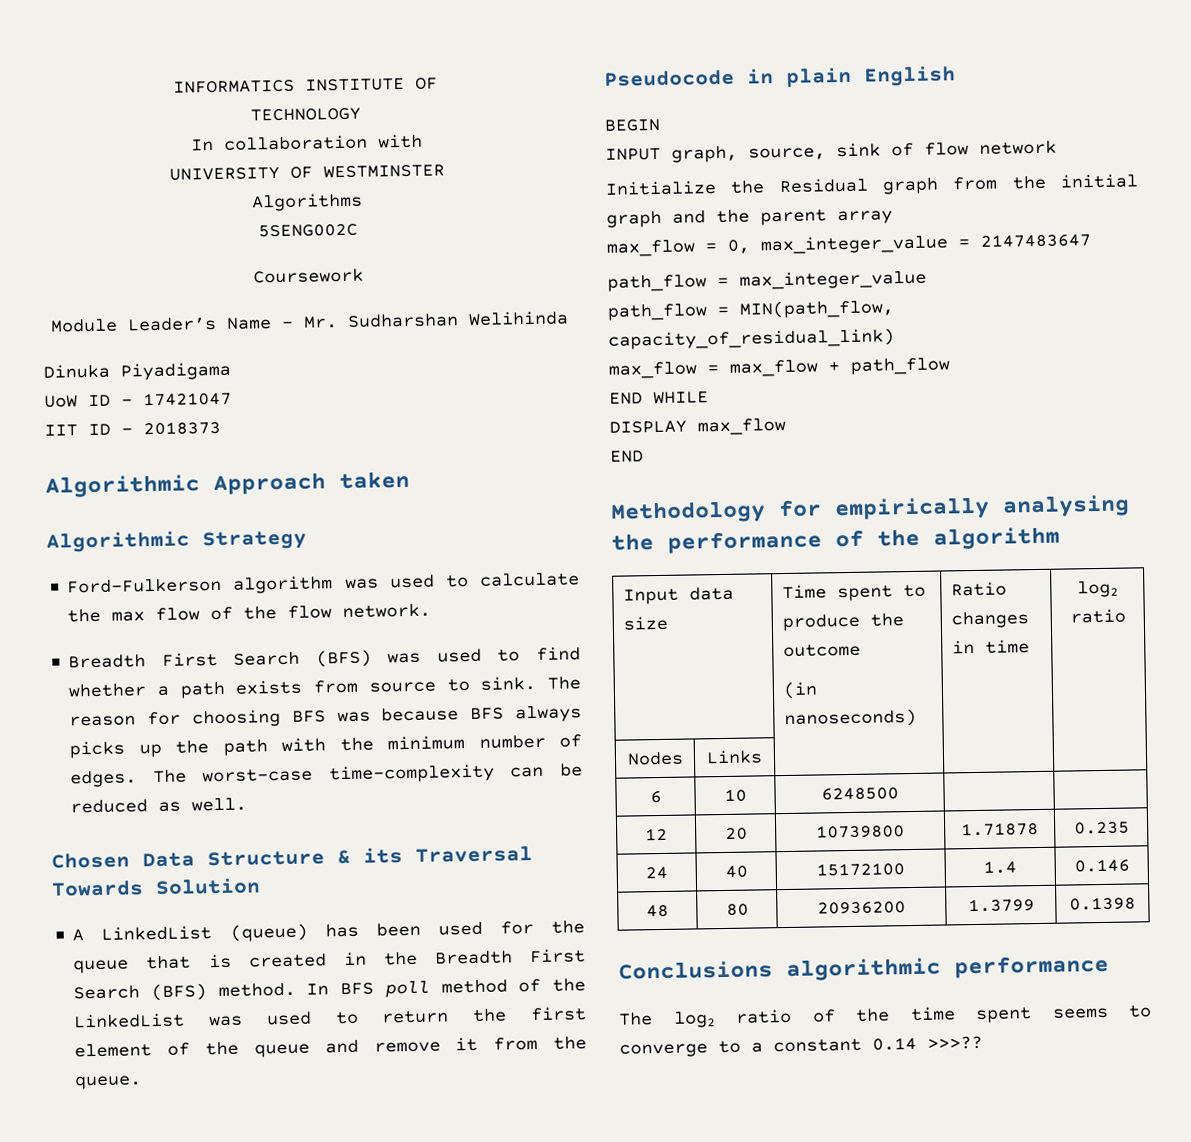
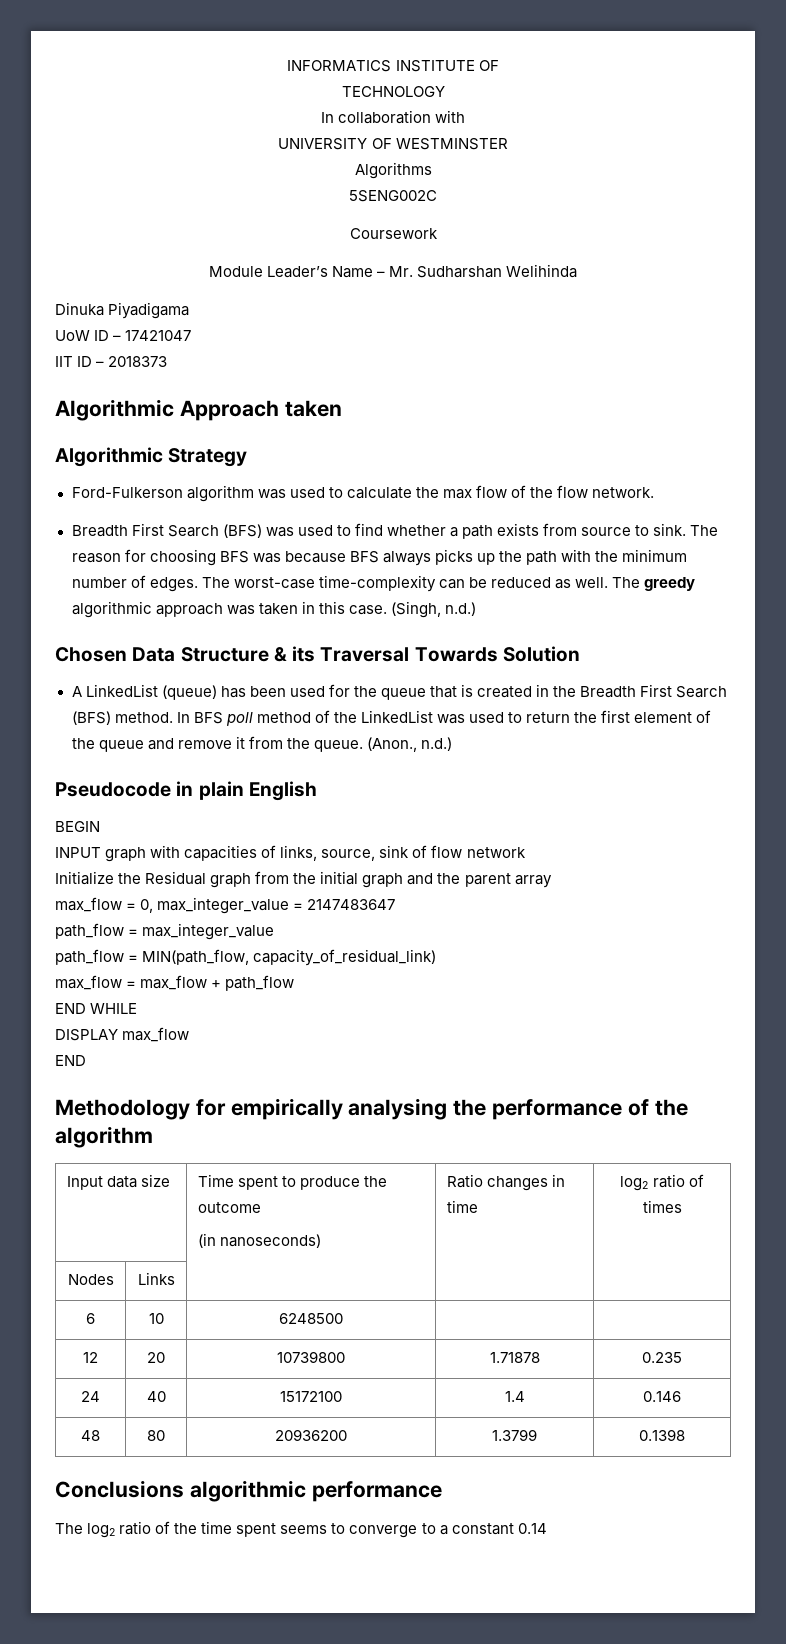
(248, 804) none -> [612,577,696,591] [71,601,476,618] The greedy algorithmic approach was taken in this case. (Singh, n.d.)
(143, 1082) none -> [366,737,452,752] (Anon., n.d.)
[671,145,738,163] graph, -> [105,845,318,862] graph with capacities of links,
(1126, 616) none -> [688,1174,704,1187] [642,1200,682,1213] of times
[927,1035,983,1050] >>>?? -> (547, 1528) none

